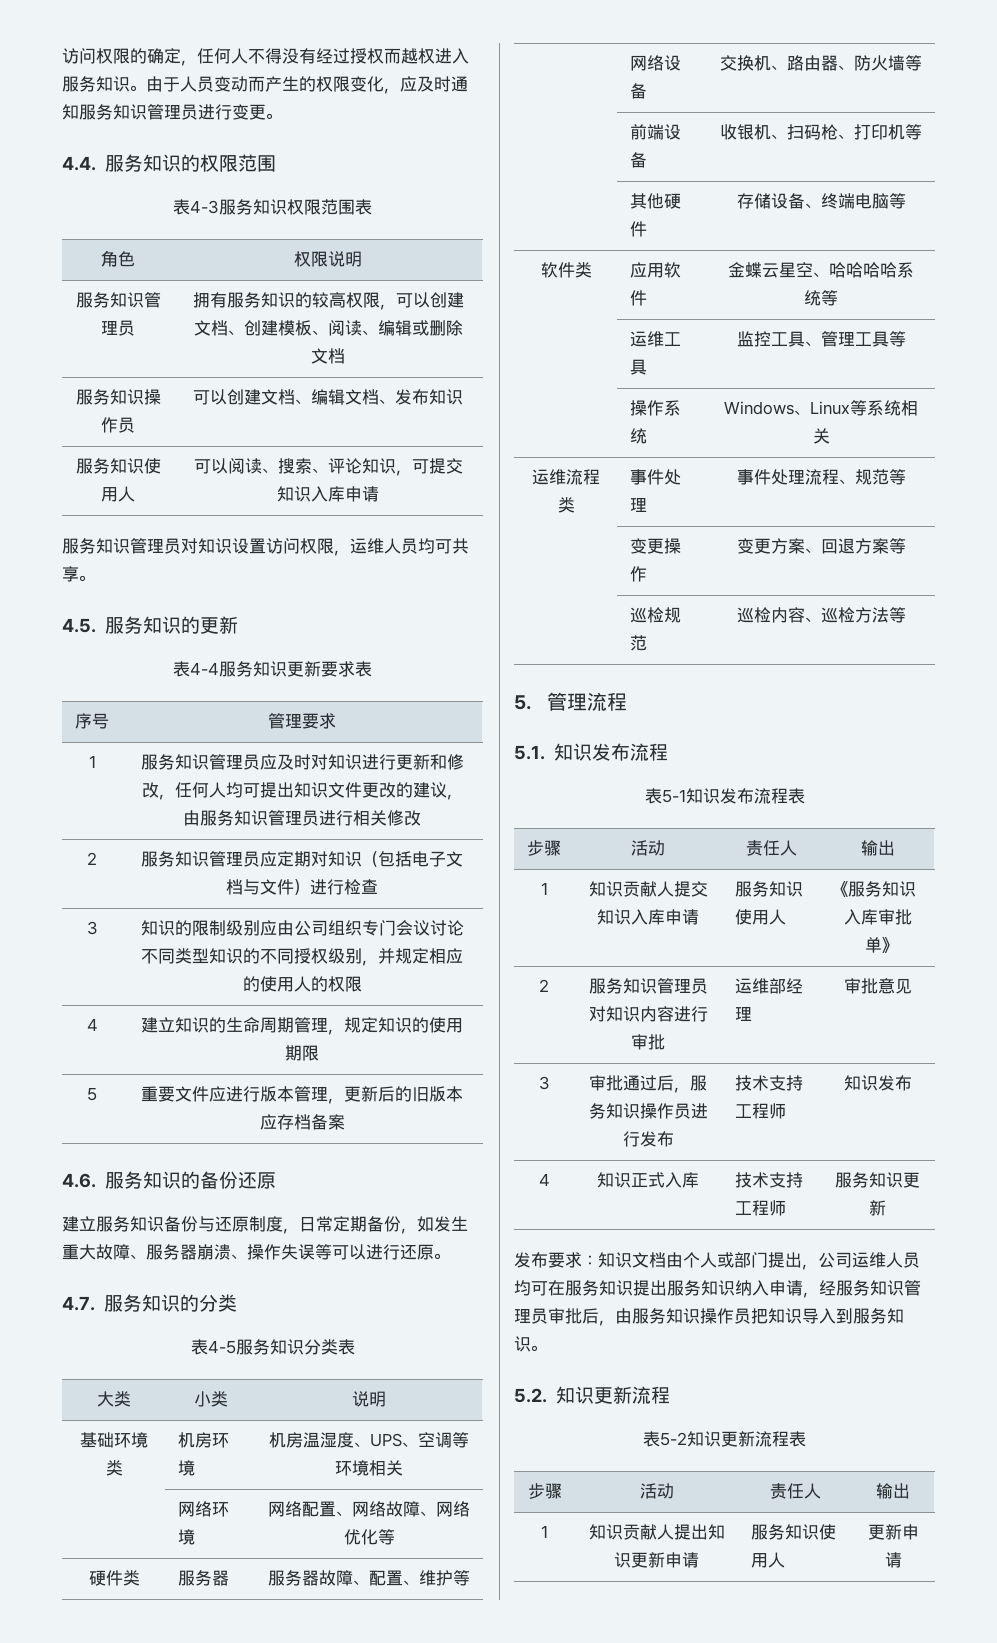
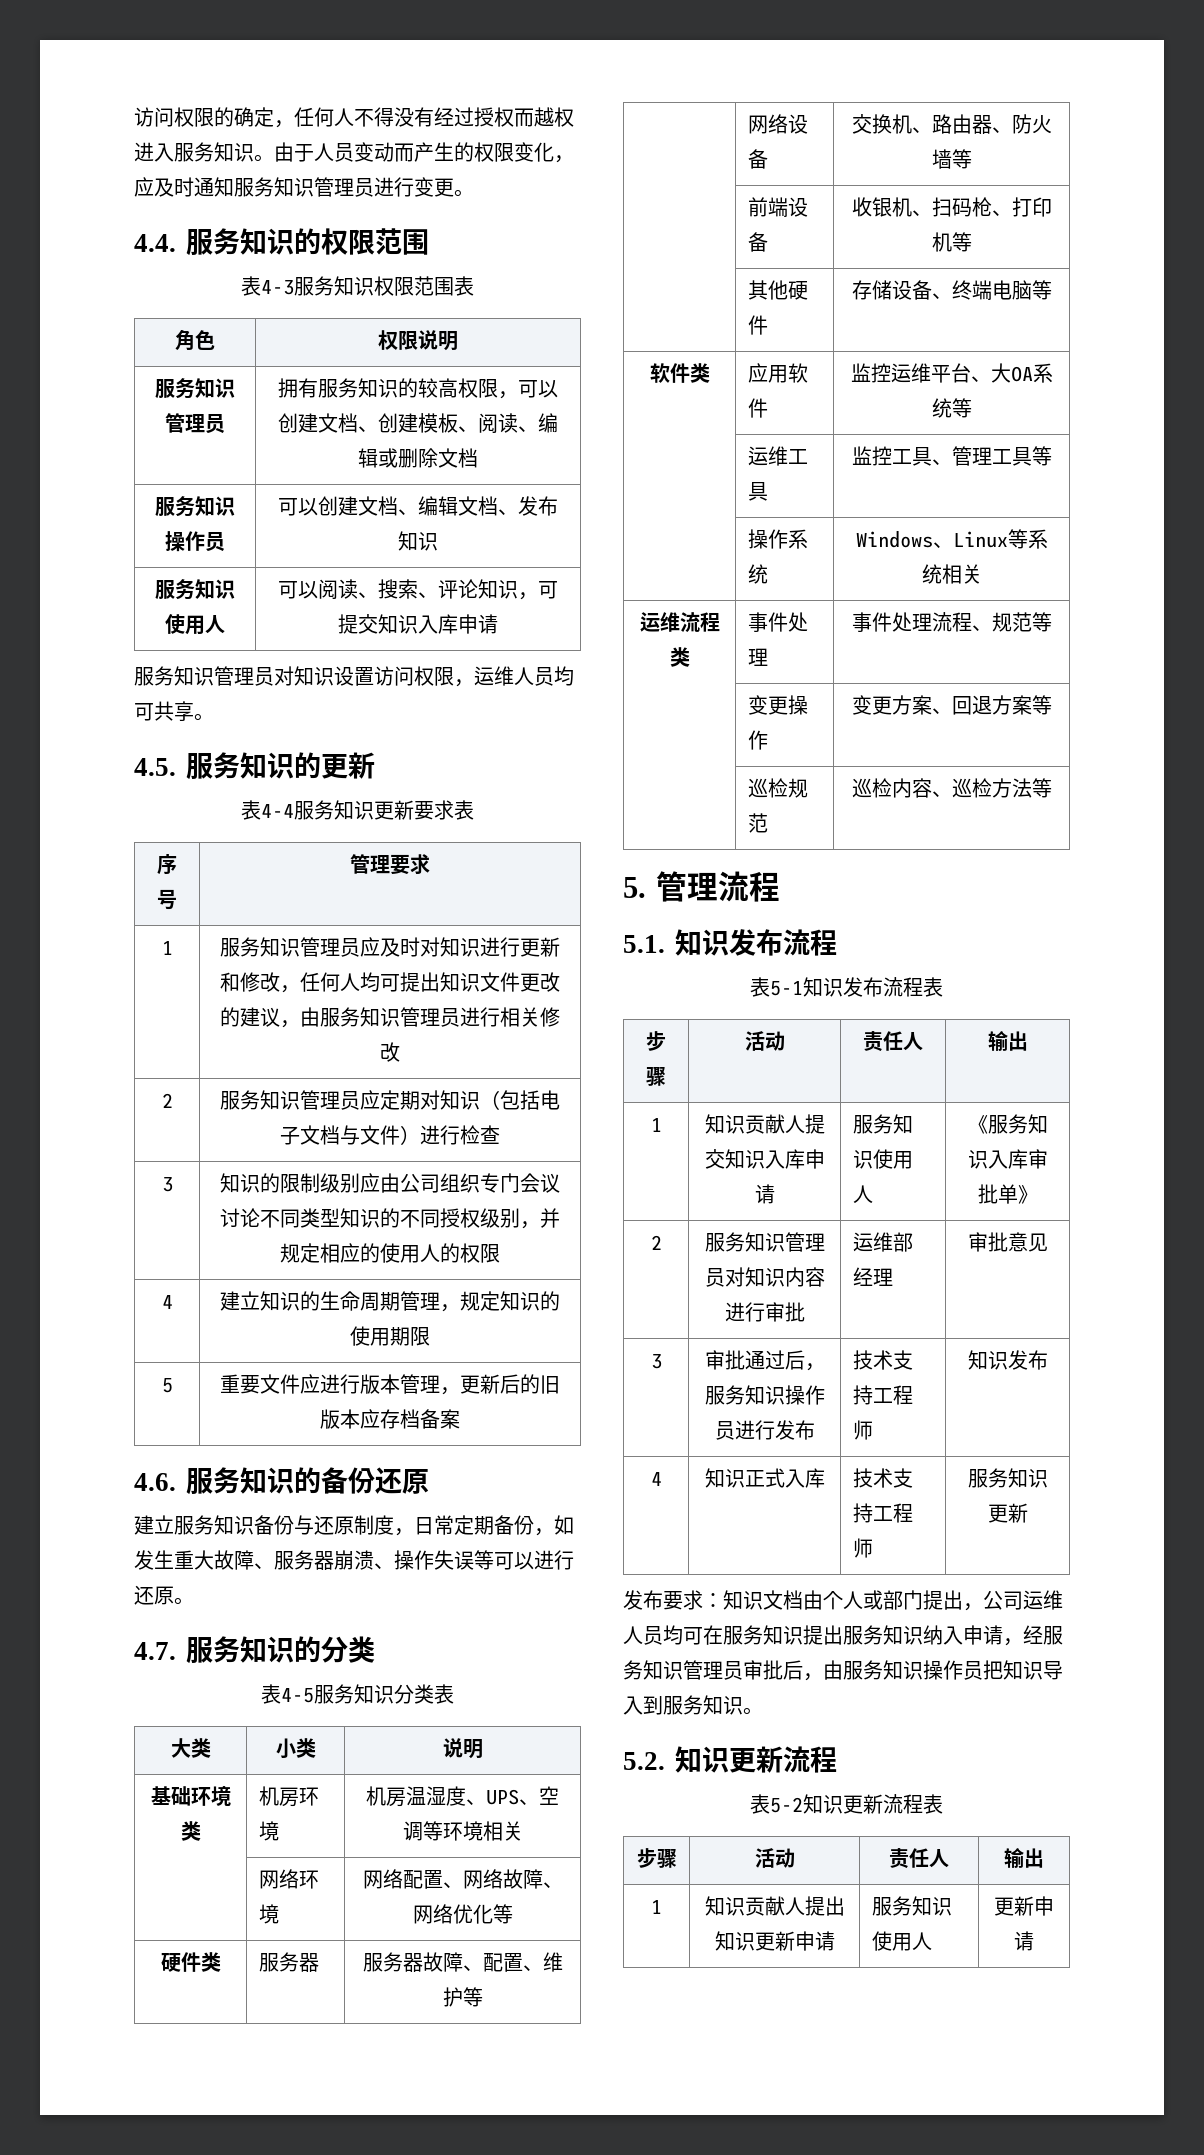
[728,262,897,278] 金蝶云星空、哈哈哈哈 -> [850,363,1033,383] 监控运维平台、大OA

